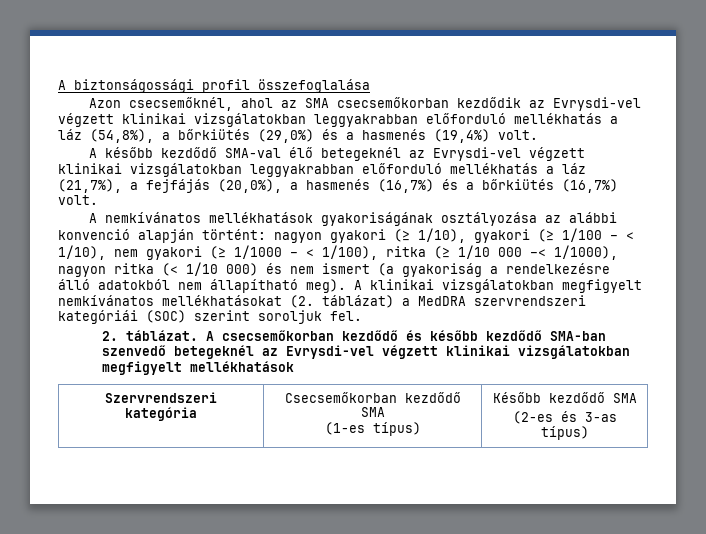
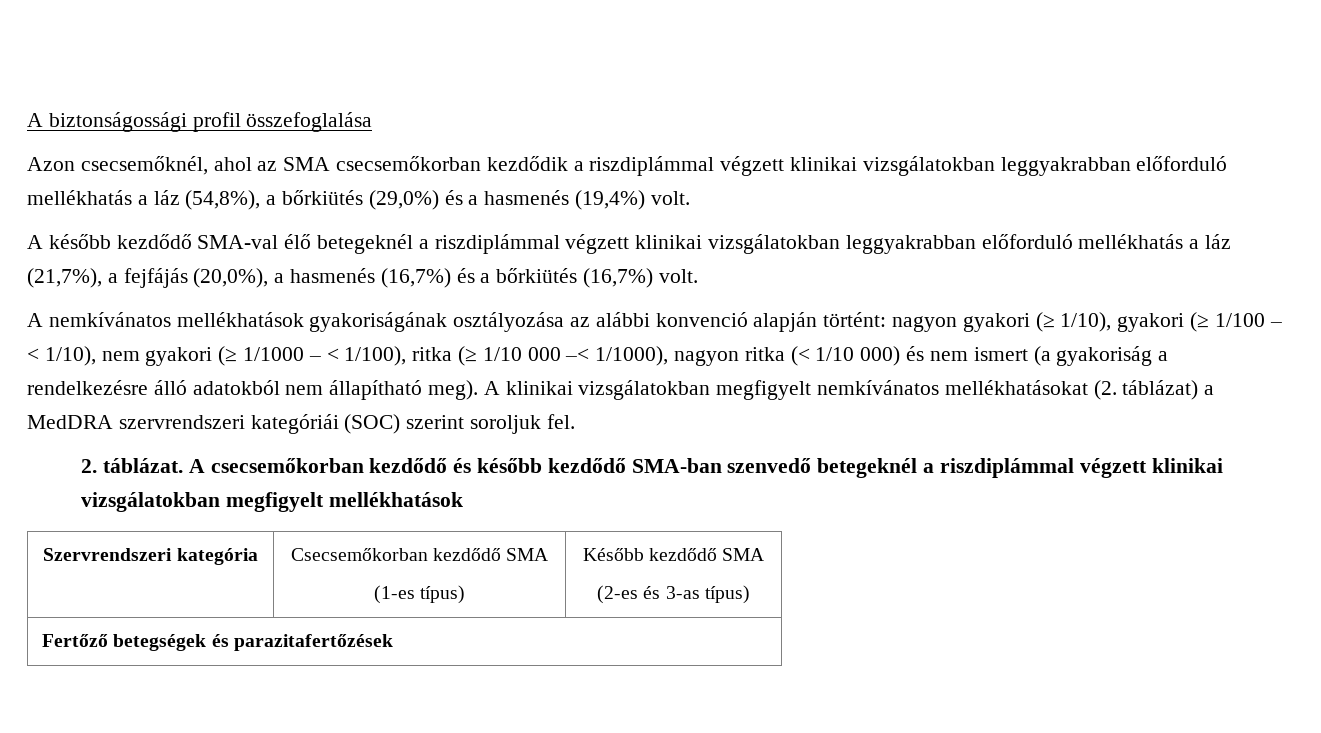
[528,97,641,111] az Evrysdi-vel -> [573,156,715,176] a riszdiplámmal
[408,147,521,161] az Evrysdi-vel -> [418,234,560,254] a riszdiplámmal
[262,345,375,359] az Evrysdi-vel -> [923,458,1074,478] a riszdiplámmal
(589, 433) none -> [42,634,393,651] // Fertőző betegségek és parazitafertőzések

